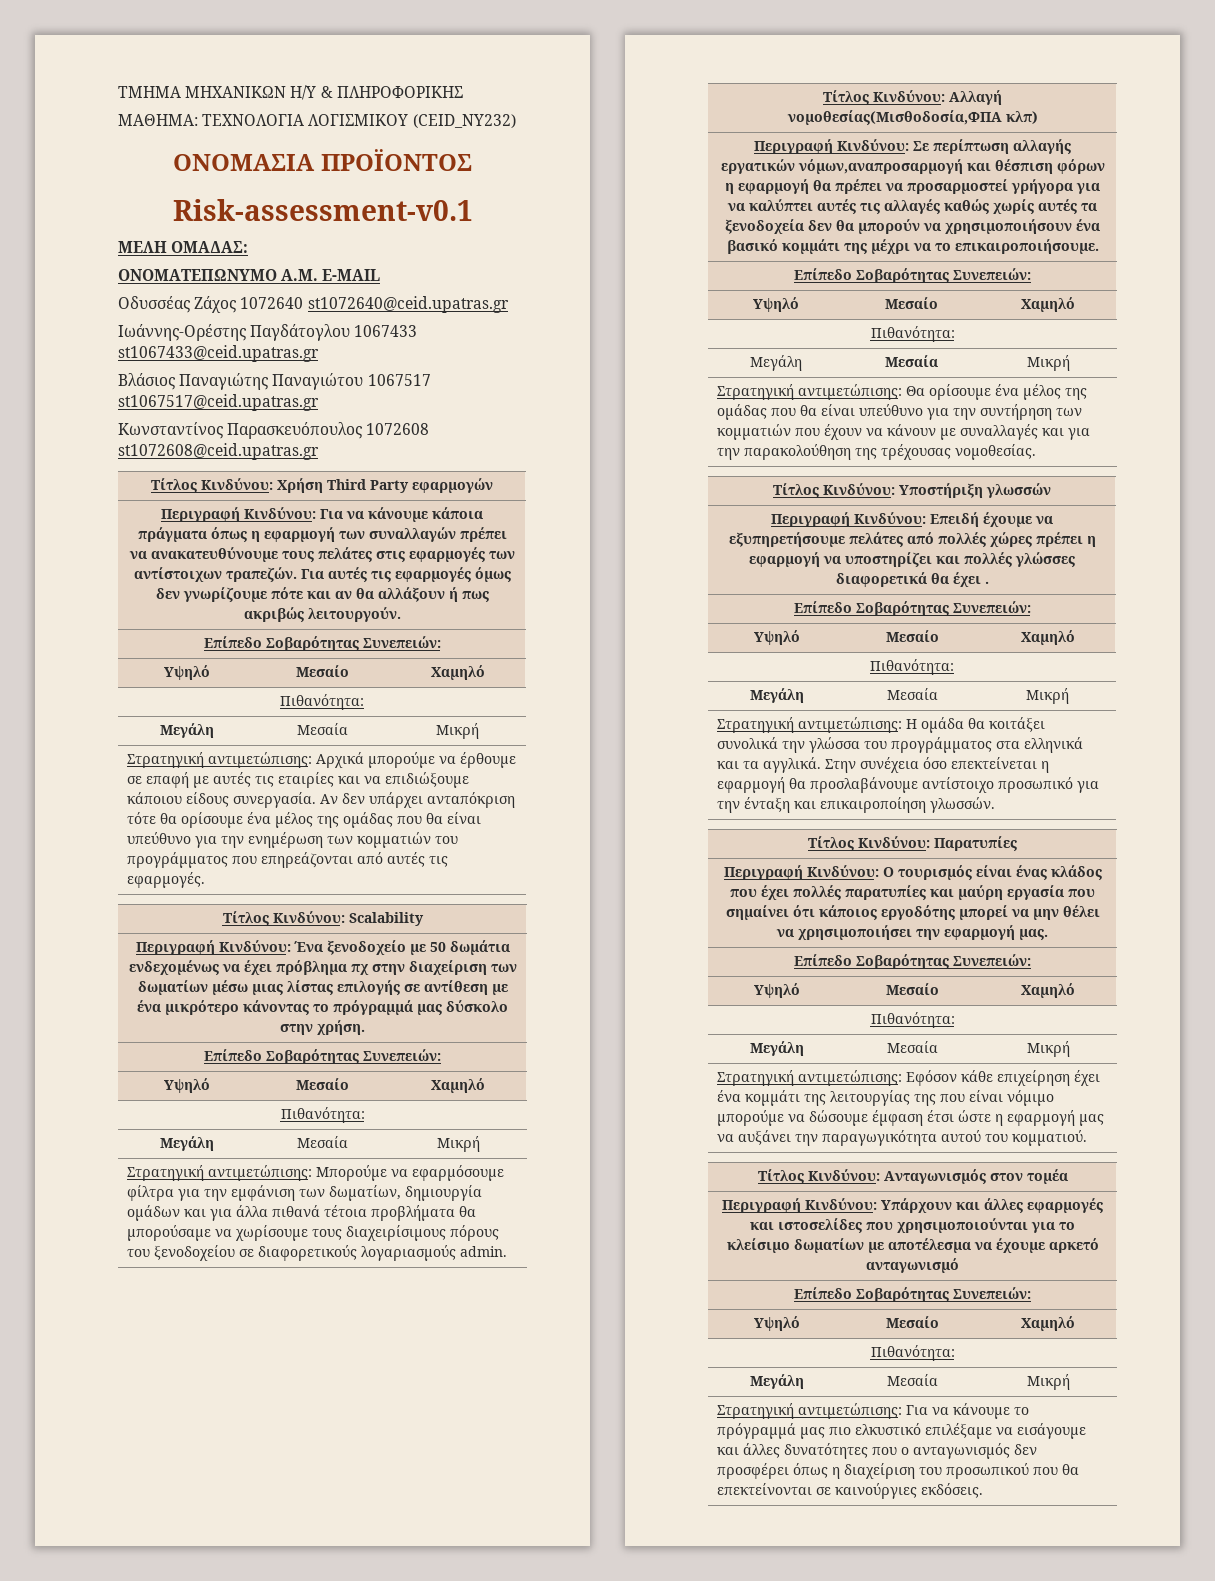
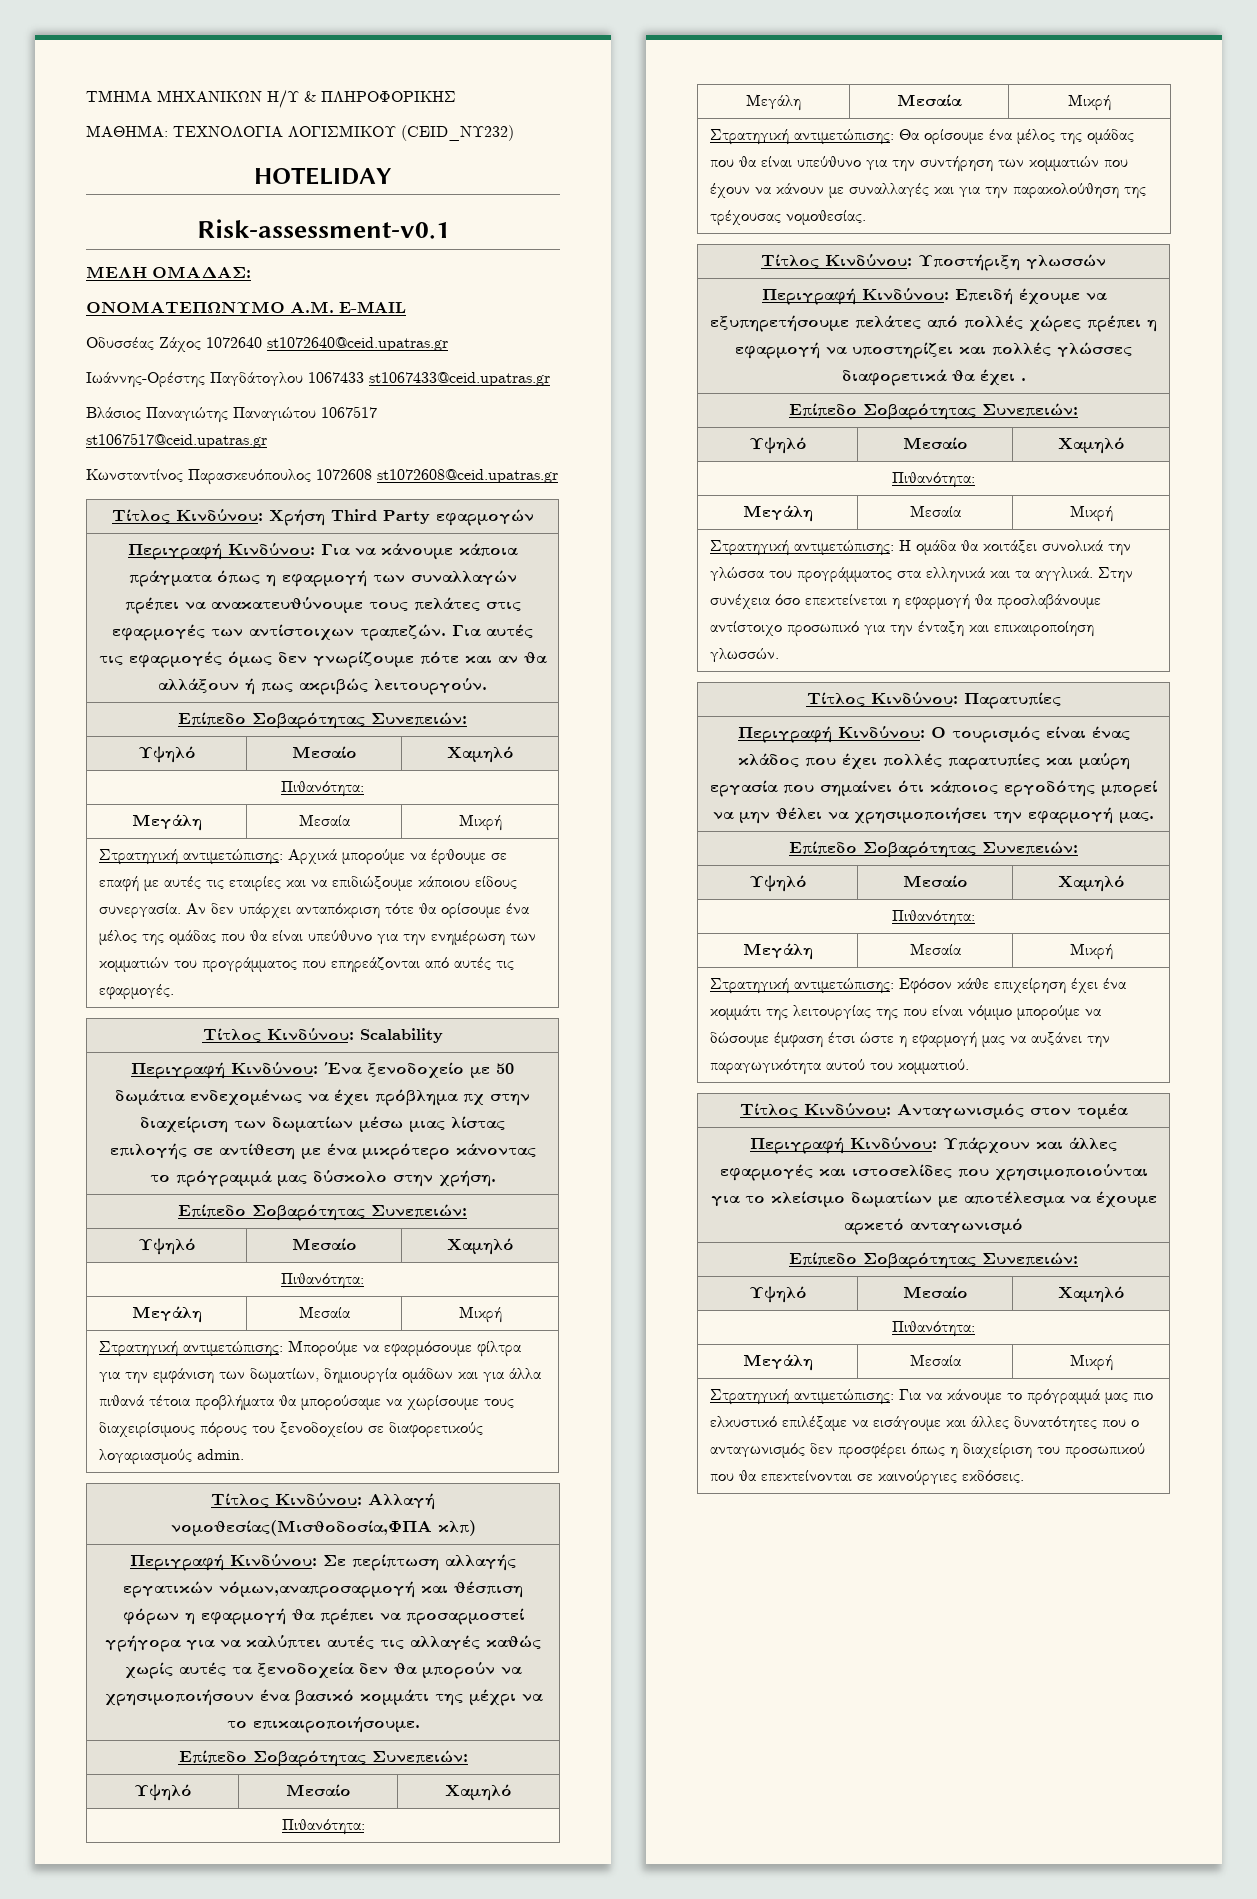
[173,149,472,171] ΟΝΟΜΑΣΙΑ ΠΡΟΪΟΝΤΟΣ -> [254,167,392,185] HOTELIDAY

